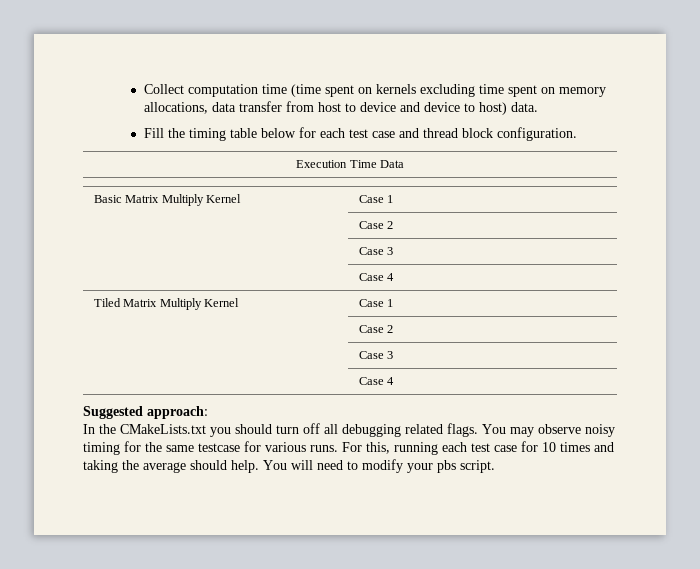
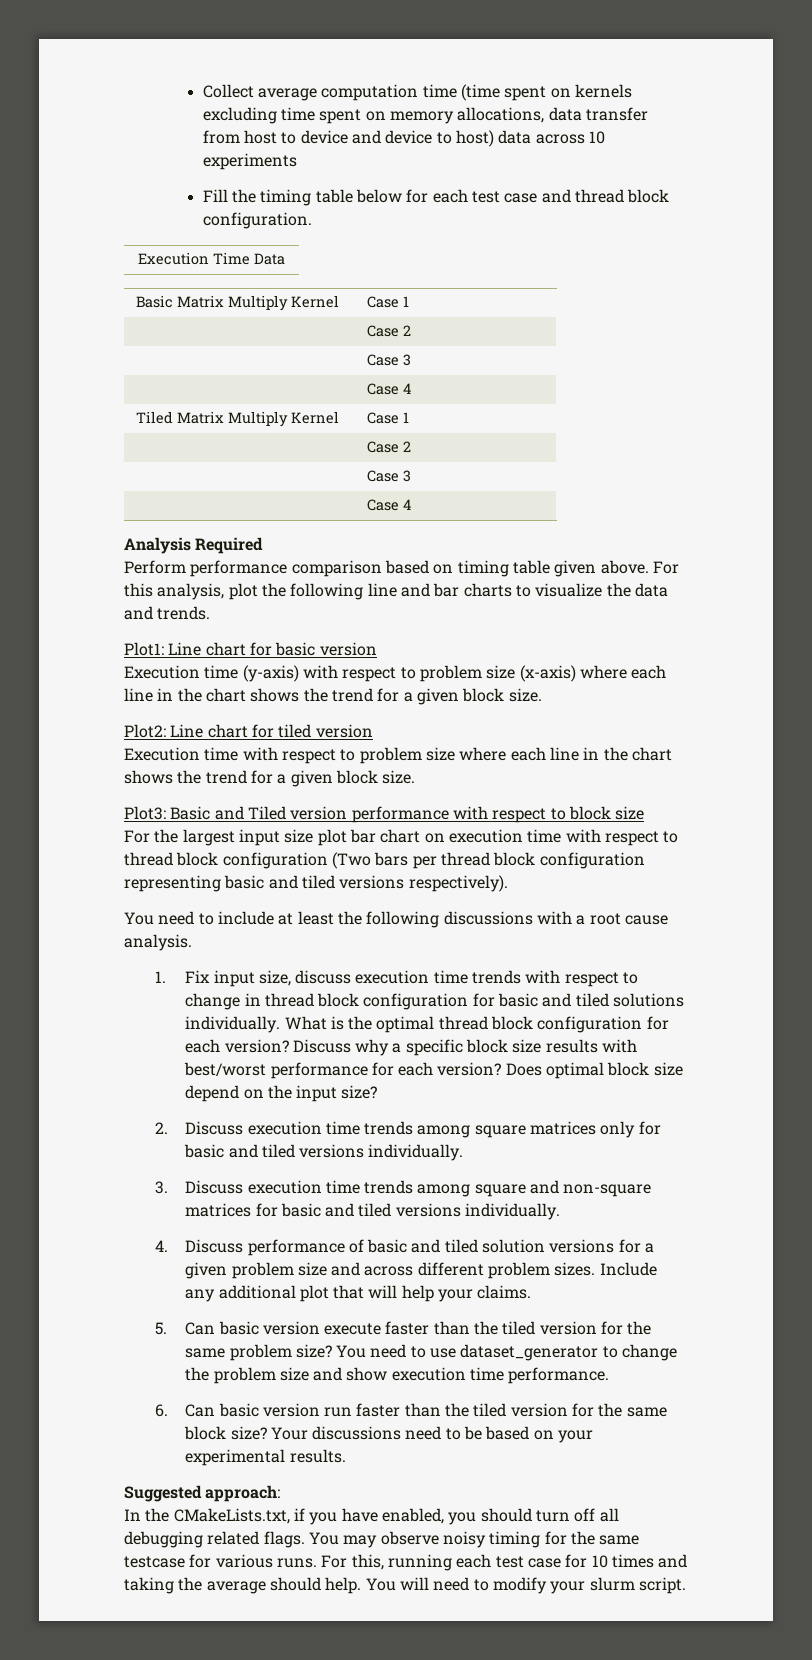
(184, 89) none -> [258,88,318,101] average
[510,102,538,112] data. -> [498,130,605,144] [202,153,297,170] data across 10 experiments
(395, 381) none -> [124,537,264,554] [124,560,679,577] [124,583,668,600] [124,606,211,620] [124,642,377,656] [124,665,667,682] [124,688,542,705] [124,724,373,738] [124,747,672,764] [124,770,416,787] [124,806,645,823] [124,829,679,846] [124,852,645,869] [124,875,508,892] [124,911,668,928] [124,934,192,951] [154,970,639,987] [185,993,685,1010] [185,1016,669,1033] [185,1039,638,1056] [184,1062,683,1079] [185,1085,378,1102] [154,1121,661,1138] [184,1144,464,1161] [154,1180,652,1197] [185,1203,561,1220] [154,1239,655,1256] [185,1262,657,1279] [185,1285,532,1302] [154,1321,652,1335] [185,1344,678,1361] [185,1367,610,1384] [154,1403,667,1417] [184,1426,594,1443] [185,1449,346,1466] // Analysis Required // Perform performance comparison based on timing table given above. For this analysis, plot the following line and bar charts to visualize the data and trends. // Plot1: Line chart for basic version // Execution time (y-axis) with respect to problem size (x-axis) where each line in the chart shows the trend for a given block size. // Plot2: Line chart for tiled version // Execution time with respect to problem size where each line in the chart shows the trend for a given block size. // Plot3: Basic and Tiled version performance with respect to block size // For the largest input size plot bar chart on execution time with respect to thread block configuration (Two bars per thread block configuration representing basic and tiled versions respectively). // You need to include at least the following discussions with a root cause analysis. // 1. Fix input size, discuss execution time trends with respect to change in thread block configuration for basic and tiled solutions individually. What is the optimal thread block configuration for each version? Discuss why a specific block size results with best/worst performance for each version? Does optimal block size depend on the input size? // 2. Discuss execution time trends among square matrices only for basic and tiled versions individually. // 3. Discuss execution time trends among square and non-square matrices for basic and tiled versions individually. // 4. Discuss performance of basic and tiled solution versions for a given problem size and across different problem sizes. Include any additional plot that will help your claims. // 5. Can basic version execute faster than the tiled version for the same problem size? You need to use dataset_generator to change the problem size and show execution time performance. // 6. Can basic version run faster than the tiled version for the same block size? Your discussions need to be based on your experimental results.
[120,424,206,434] CMakeLists.txt -> [173,1508,444,1525] CMakeLists.txt, if you have enabled,
[437,460,456,473] pbs -> [589,1577,635,1591] slurm

